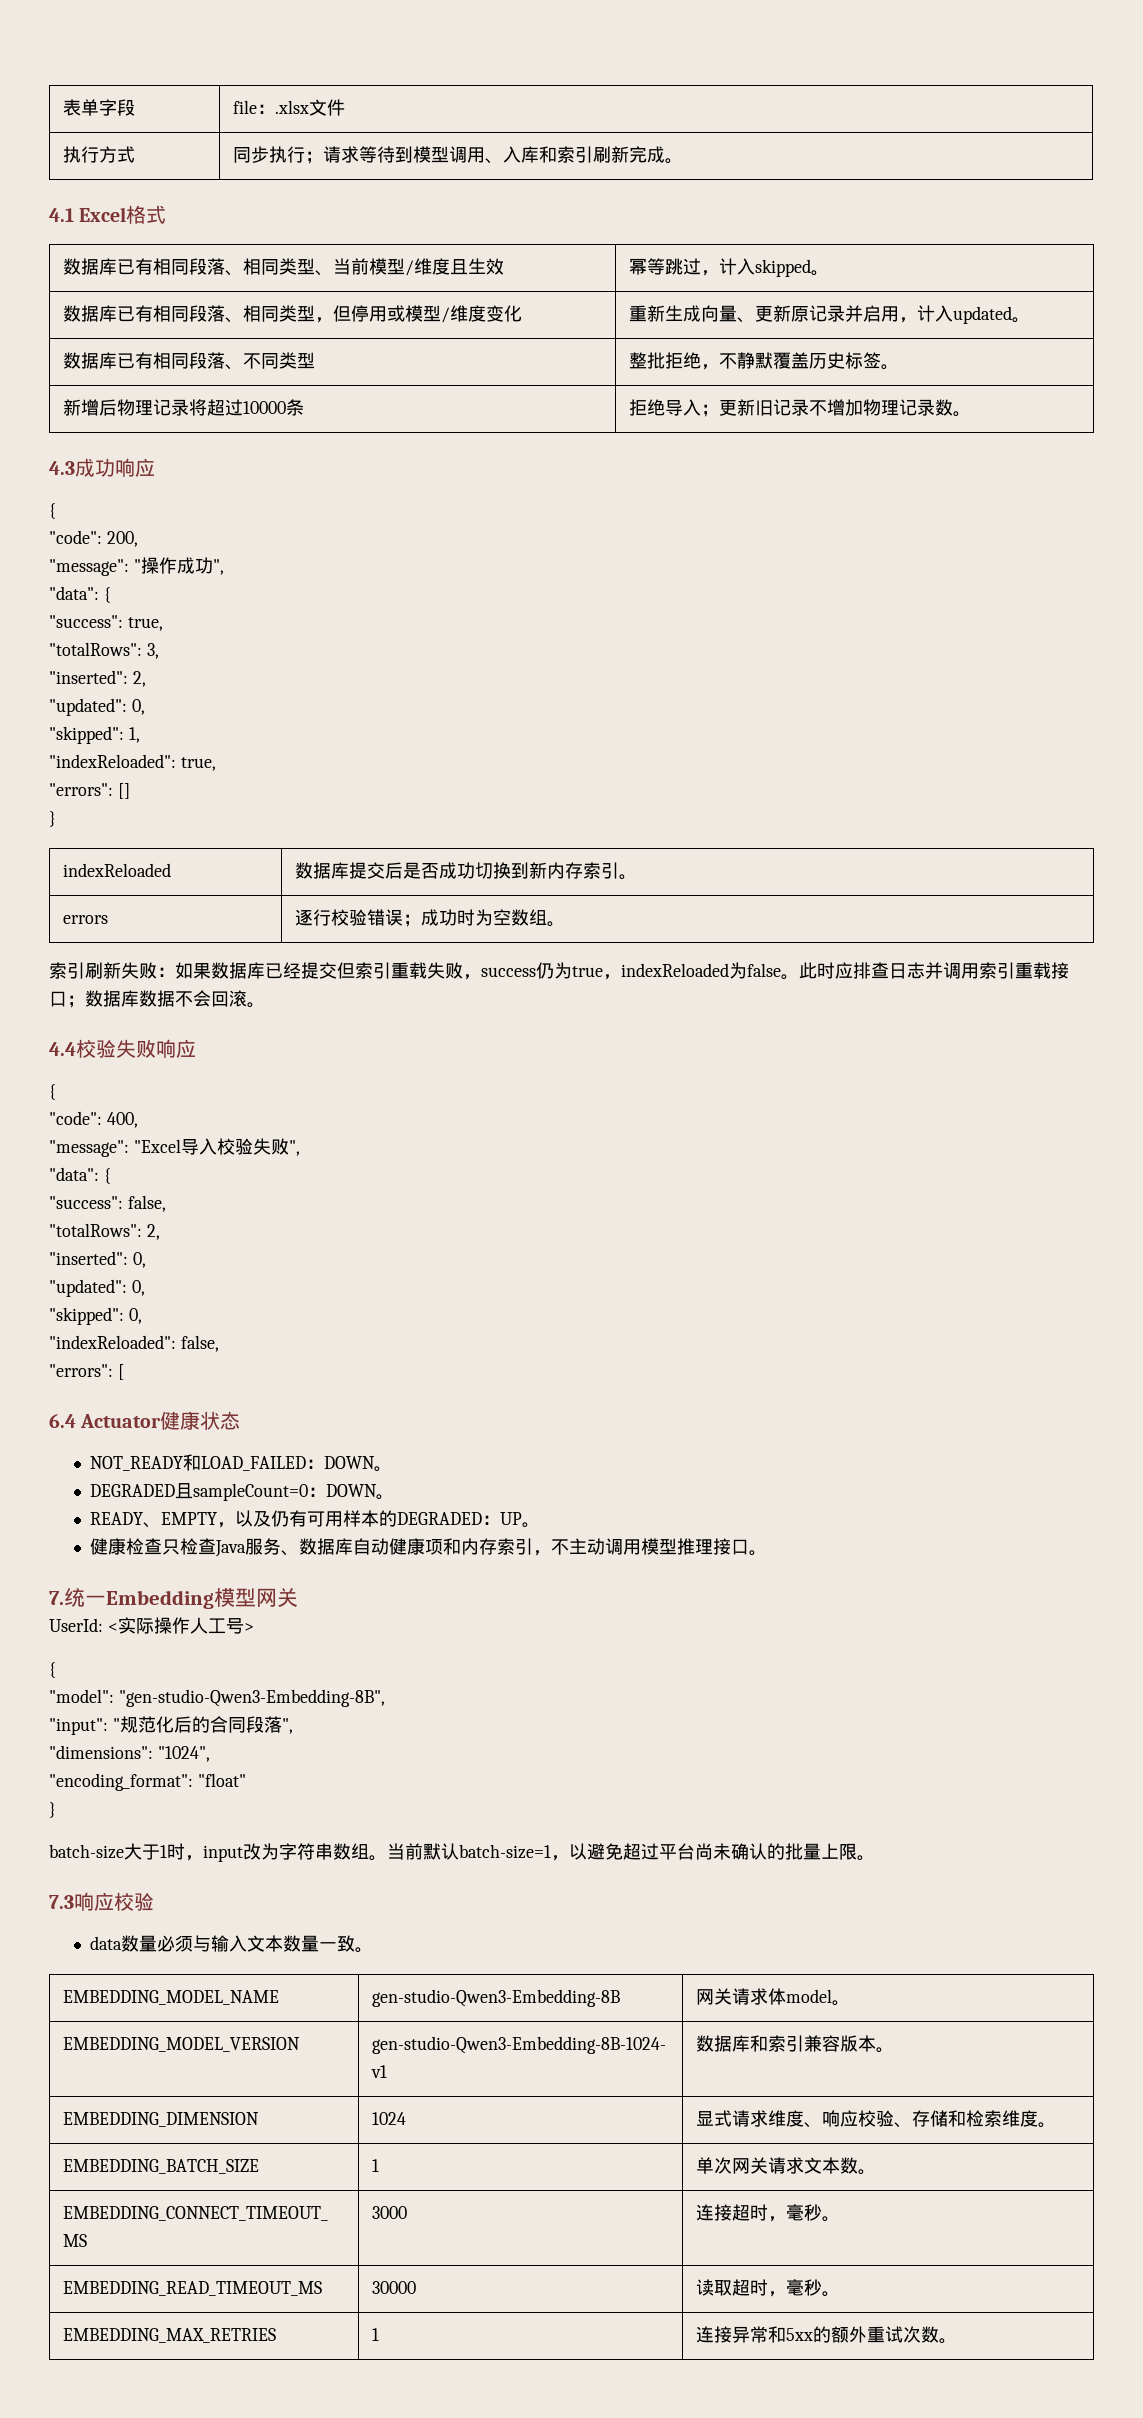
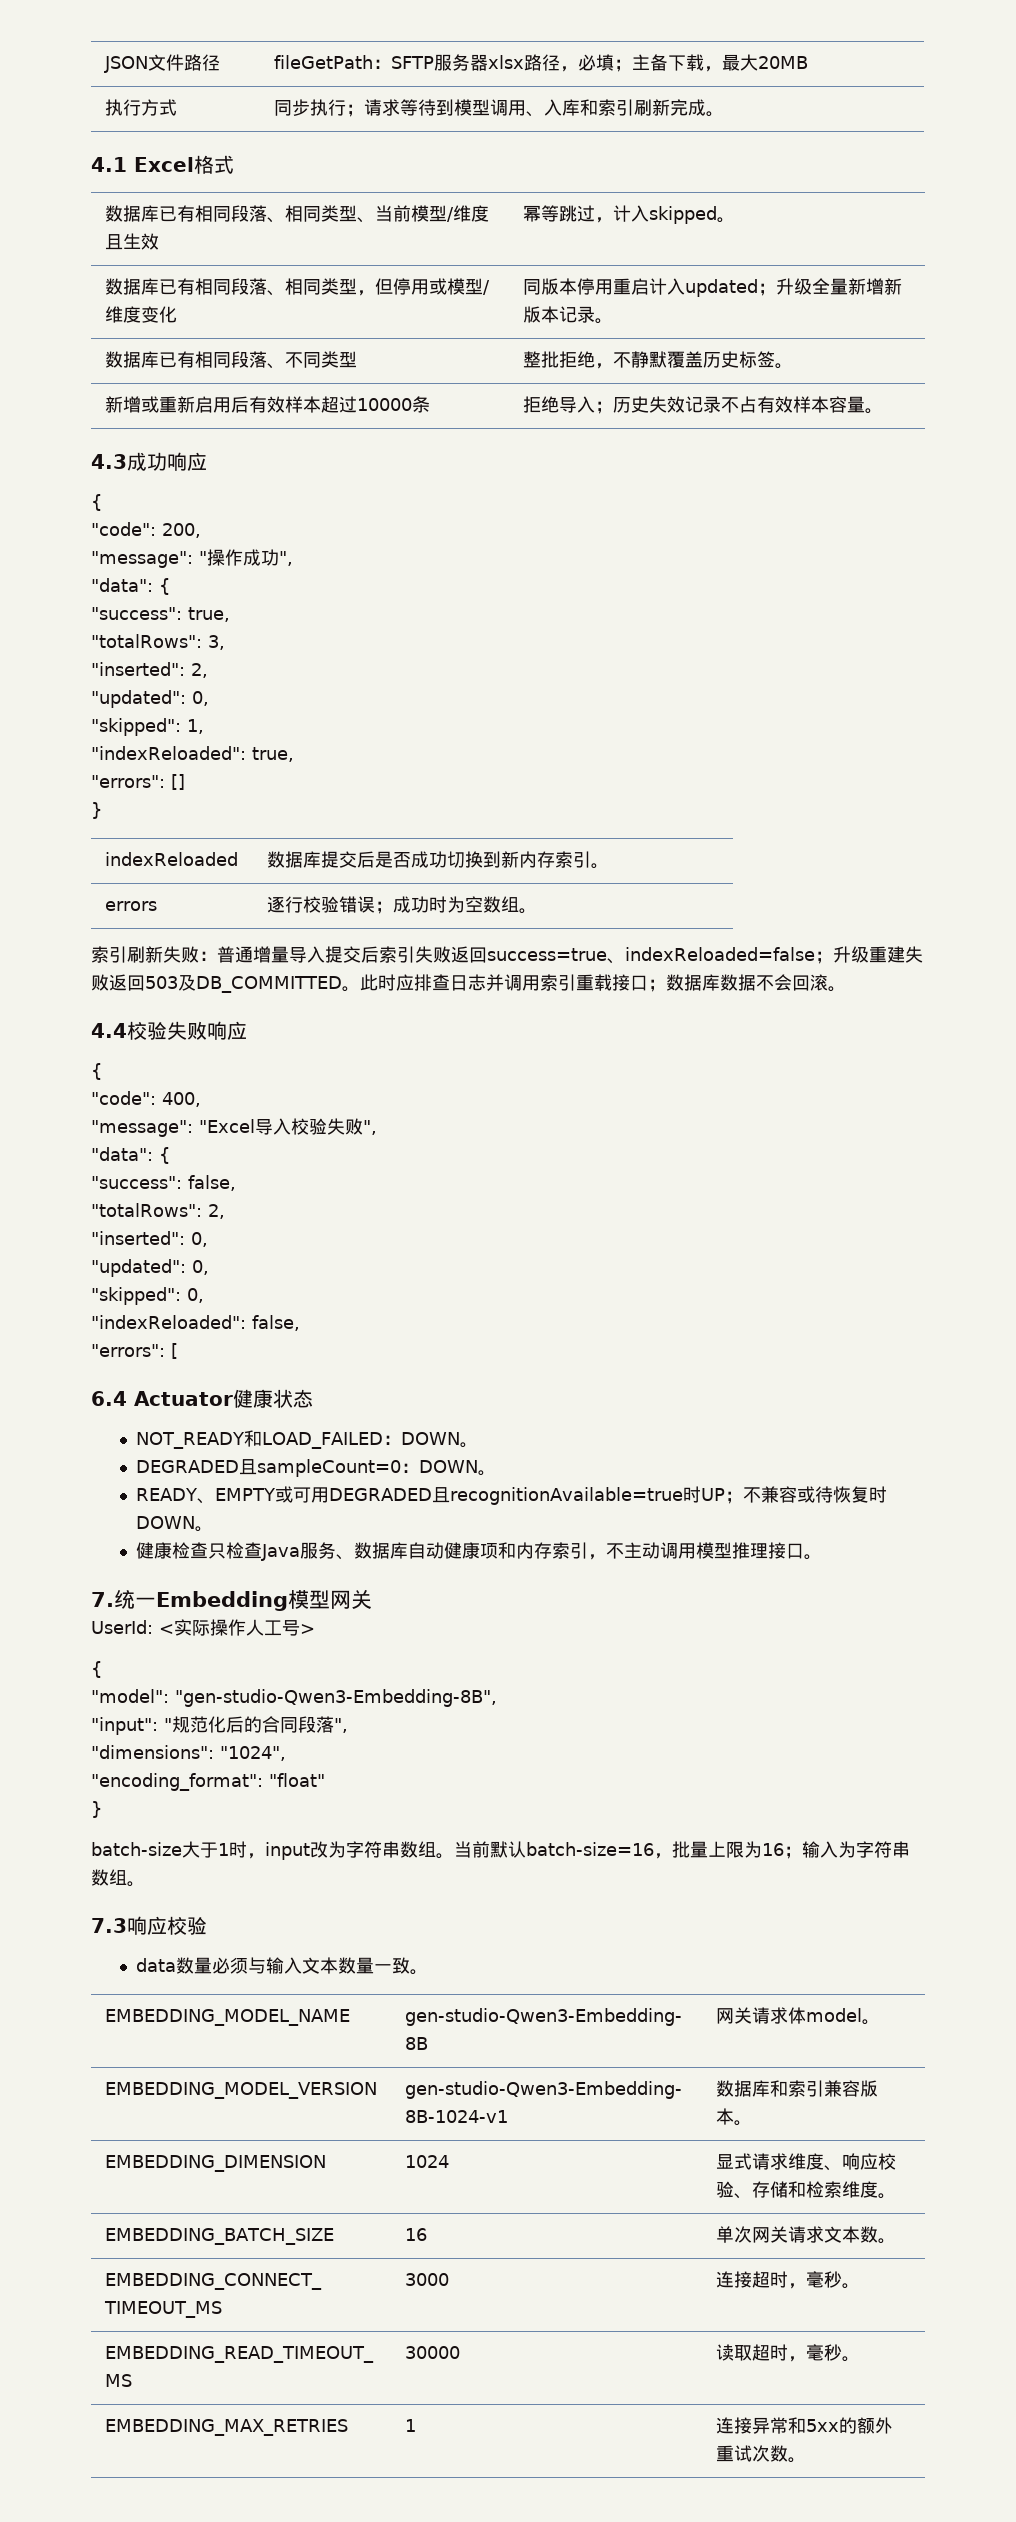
[62,99,135,116] [232,99,345,116] 表单字段 | file：.xlsx文件 -> [104,54,221,73] [274,54,809,72] JSON文件路径 | fileGetPath：SFTP服务器xlsx路径，必填；主备下载，最大20MB
[628,305,1012,324] 重新生成向量、更新原记录并启用，计入updated -> [523,278,903,297] [523,306,596,323] 同版本停用重启计入updated；升级全量新增新版本记录
[98,399,207,416] 后物理记录将 -> [141,396,322,413] 或重新启用后有效样本
[718,399,953,416] 更新旧记录不增加物理记录数 -> [613,396,866,413] 历史失效记录不占有效样本容量
[175,962,781,980] 如果数据库已经提交但索引重载失败，success仍为true，indexReloaded为false -> [217,946,923,964] [91,974,342,993] 普通增量导入提交后索引失败返回success=true、indexReloaded=false；升级重建失败返回503及DB_COMMITTED
[217,1510,523,1528] ，以及仍有可用样本的DEGRADED：UP -> [274,1486,887,1505] [135,1516,195,1529] 或可用DEGRADED且recognitionAvailable=true时UP；不兼容或待恢复时DOWN
[459,1843,857,1861] batch-size=1，以避免超过平台尚未确认的批量上限 -> [526,1841,910,1859] [91,1869,127,1886] batch-size=16，批量上限为16；输入为字符串数组
[371,2159,379,2172] 1 -> [405,2228,428,2241] 16

